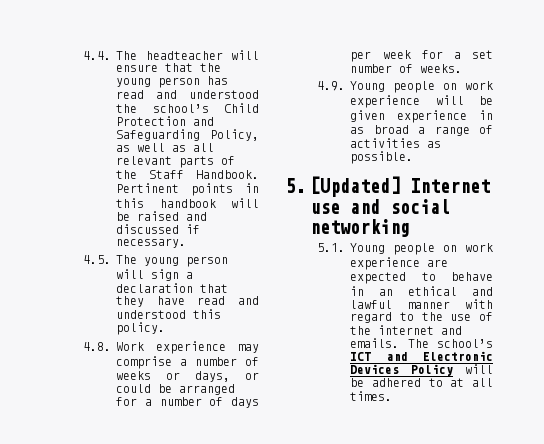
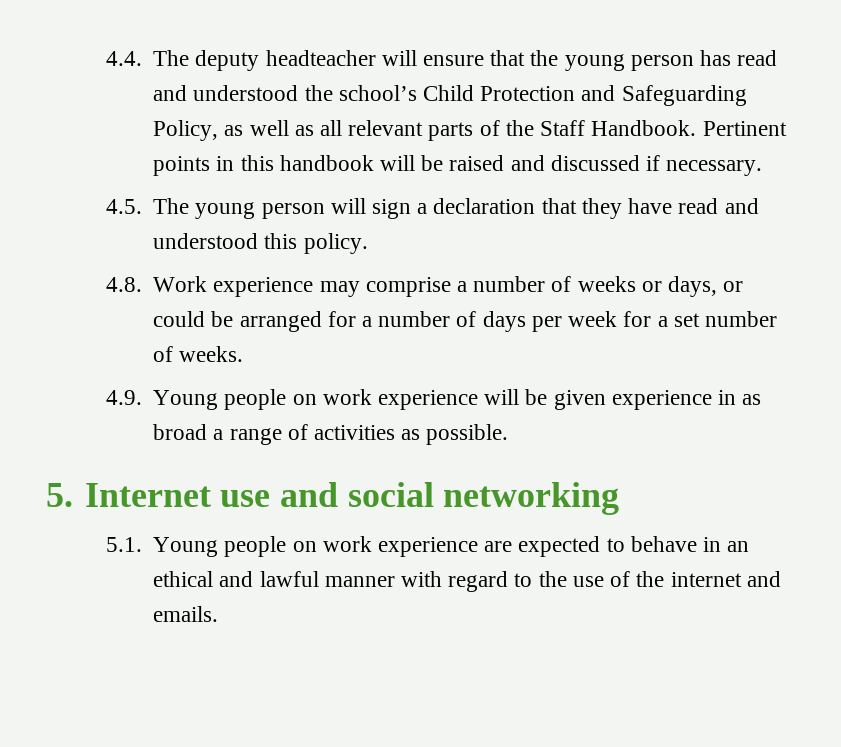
(138, 55) none -> [195,50,260,71] deputy
[310,176,400,197] [Updated] -> (73, 495) none
[407,339,493,348] [350,351,493,361] [350,364,493,376] [350,378,493,387] [350,391,393,401] The school’s ICT and Electronic Devices Policy will be adhered to at all times. -> (219, 614) none

